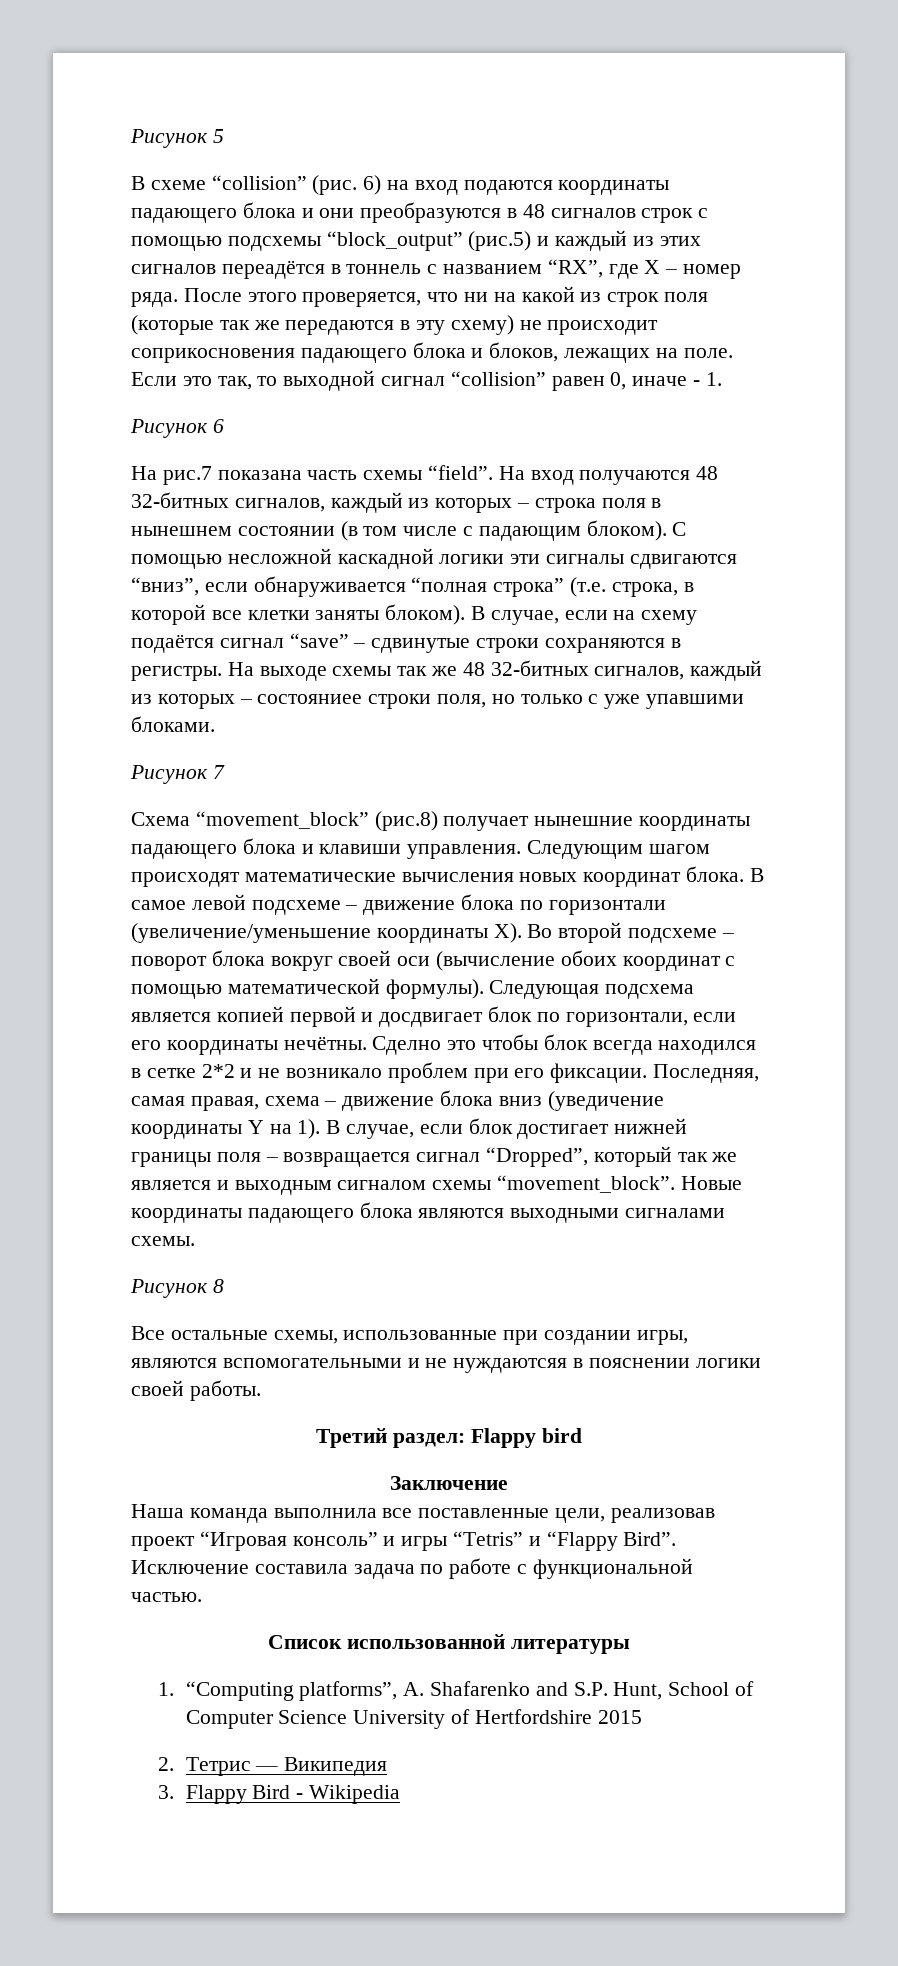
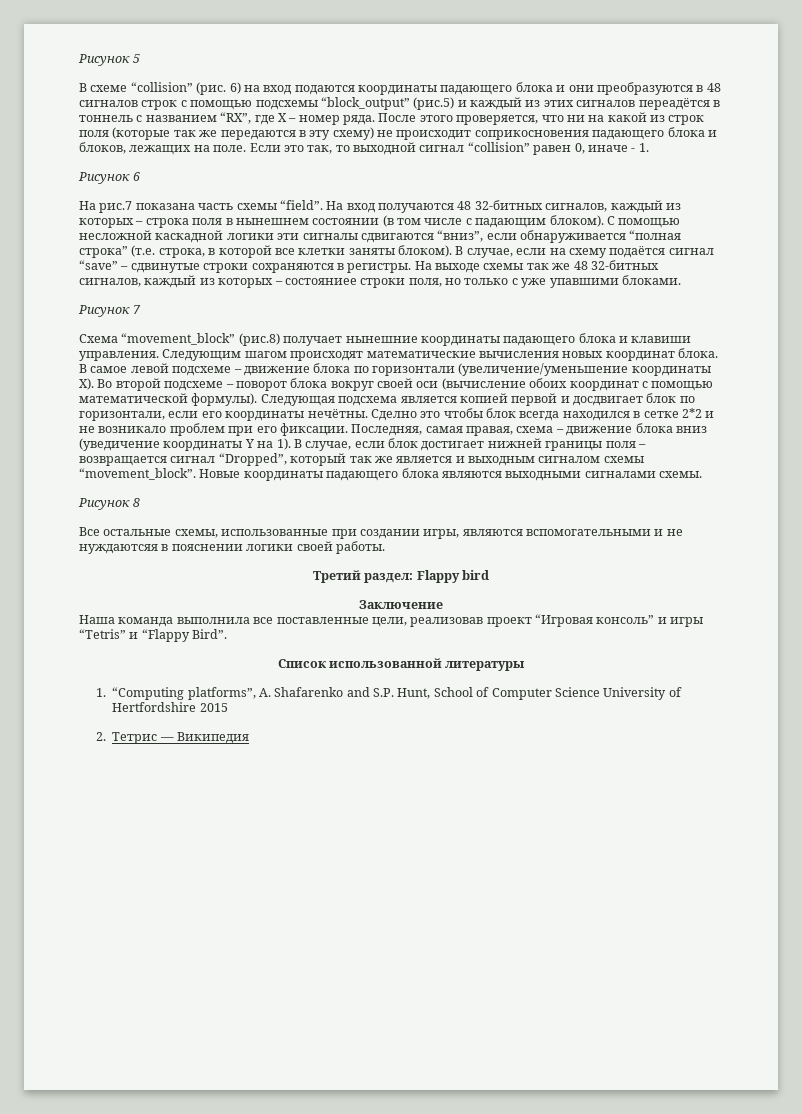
[131,1558,693,1579] [131,1592,202,1602] Исключение составила задача по работе с функциональной частью. -> (228, 634) none
[158,1785,401,1804] // 3. Flappy Bird - Wikipedia -> (249, 738) none

